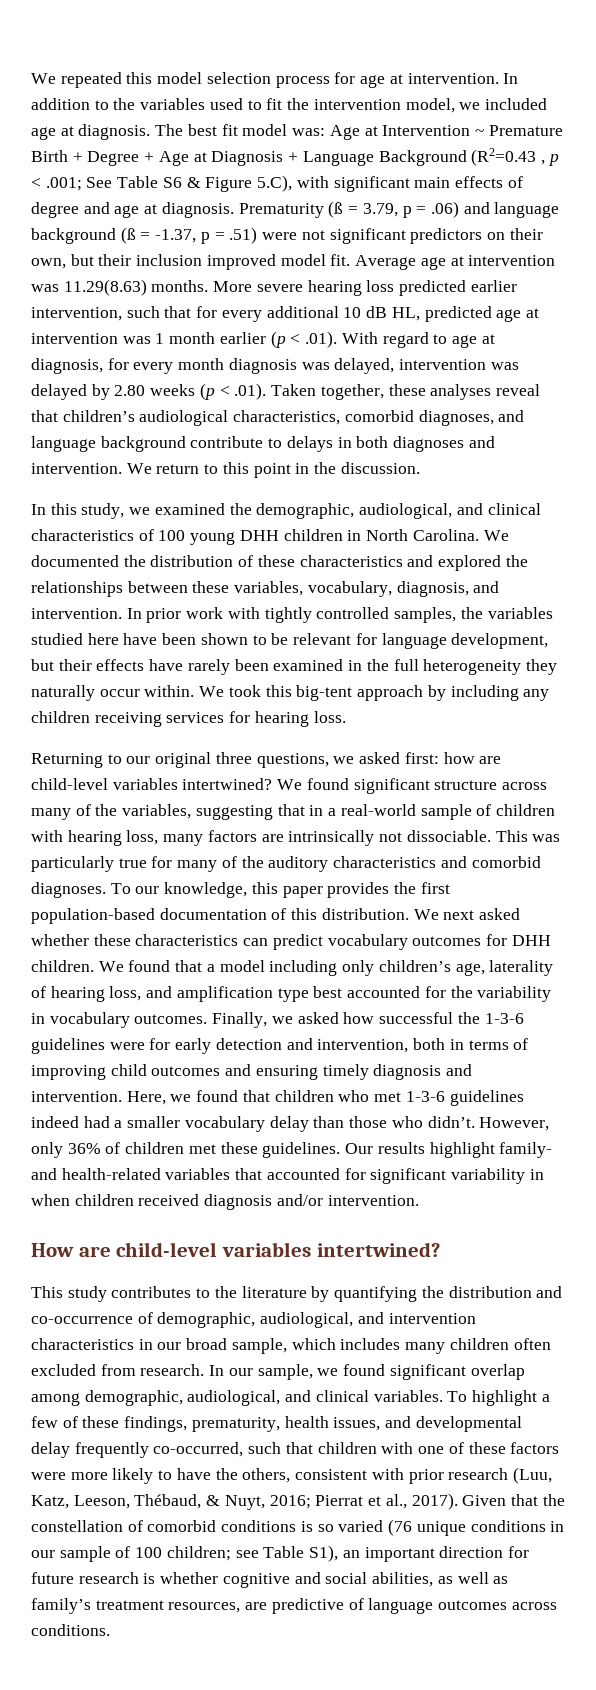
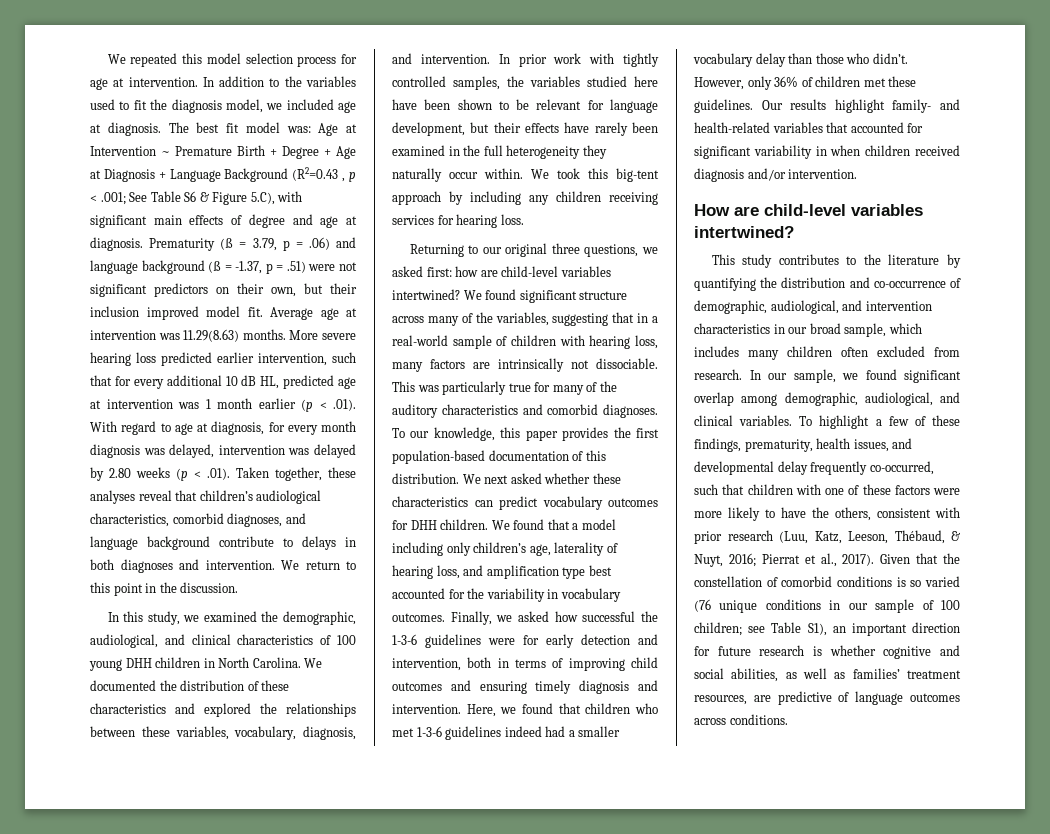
[313,99,401,110] intervention -> [171,99,222,113] diagnosis
[31,1598,91,1614] family’s -> [852,668,900,679] families’

